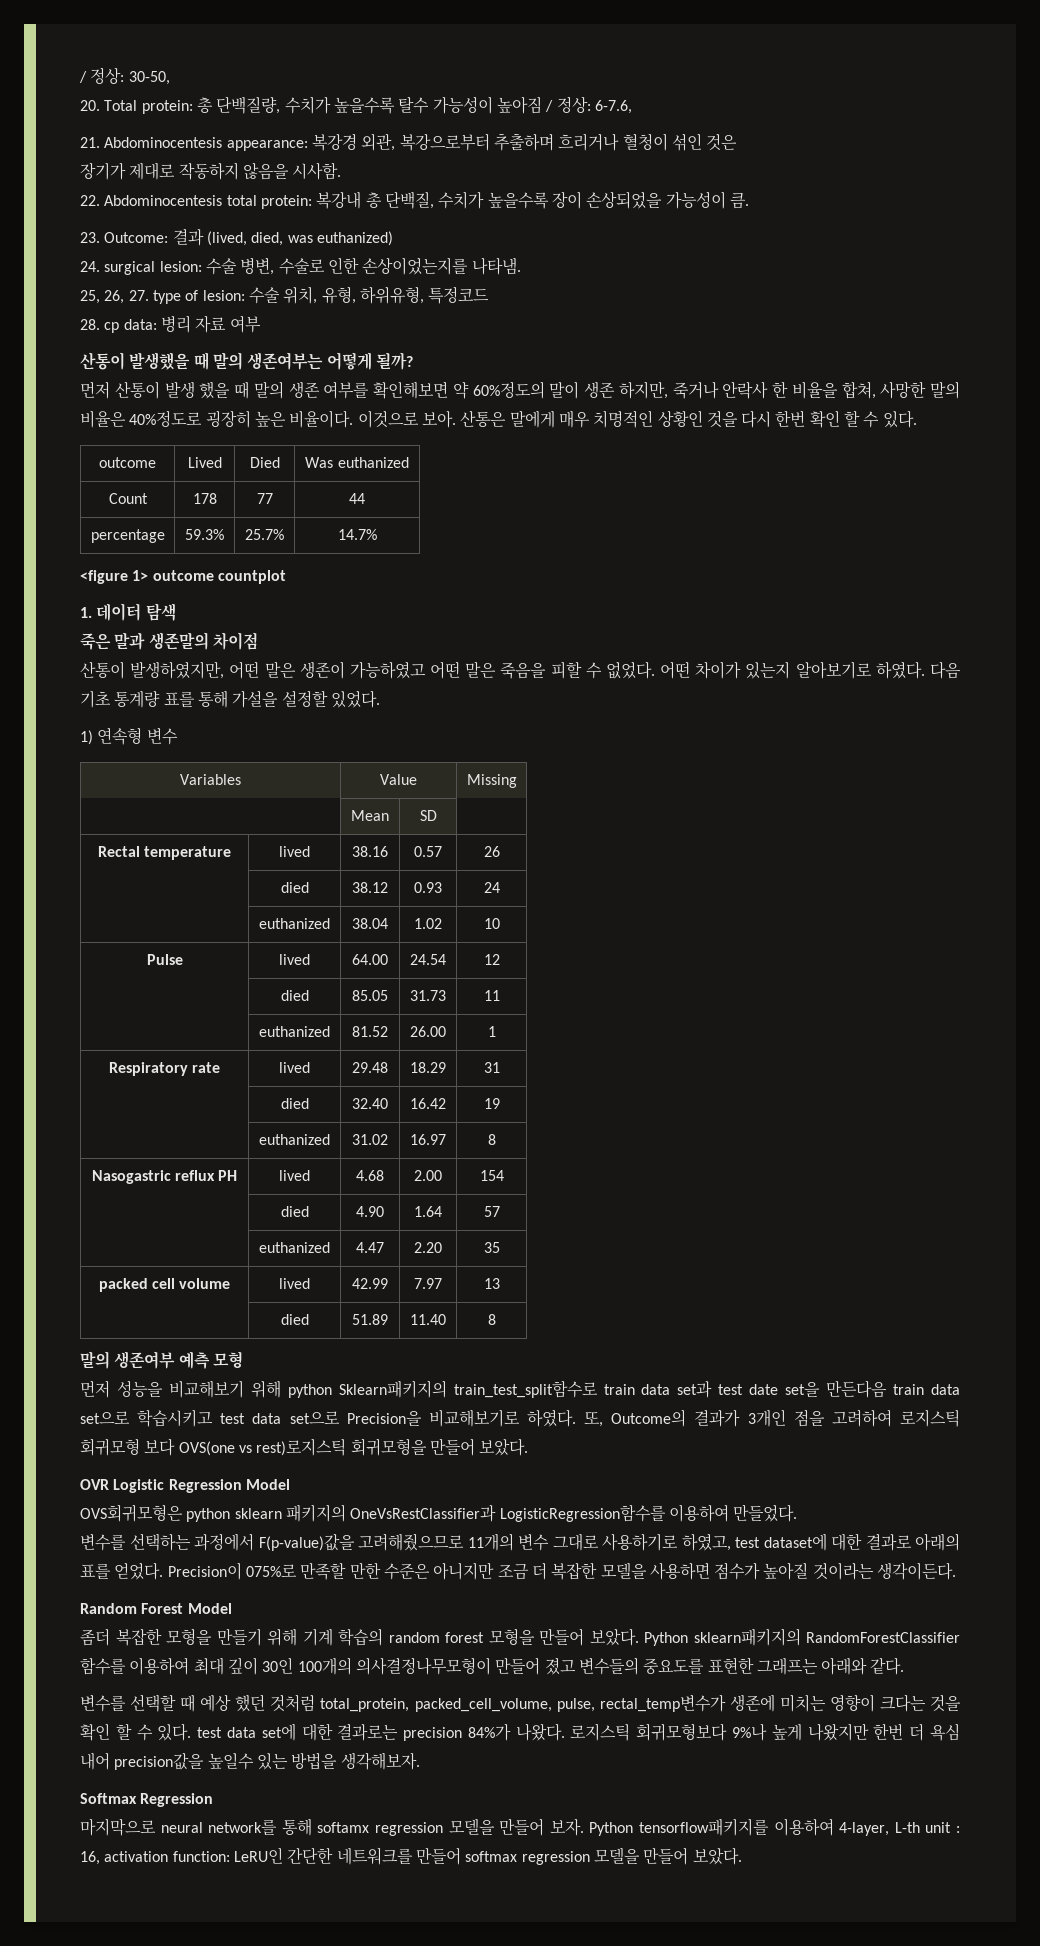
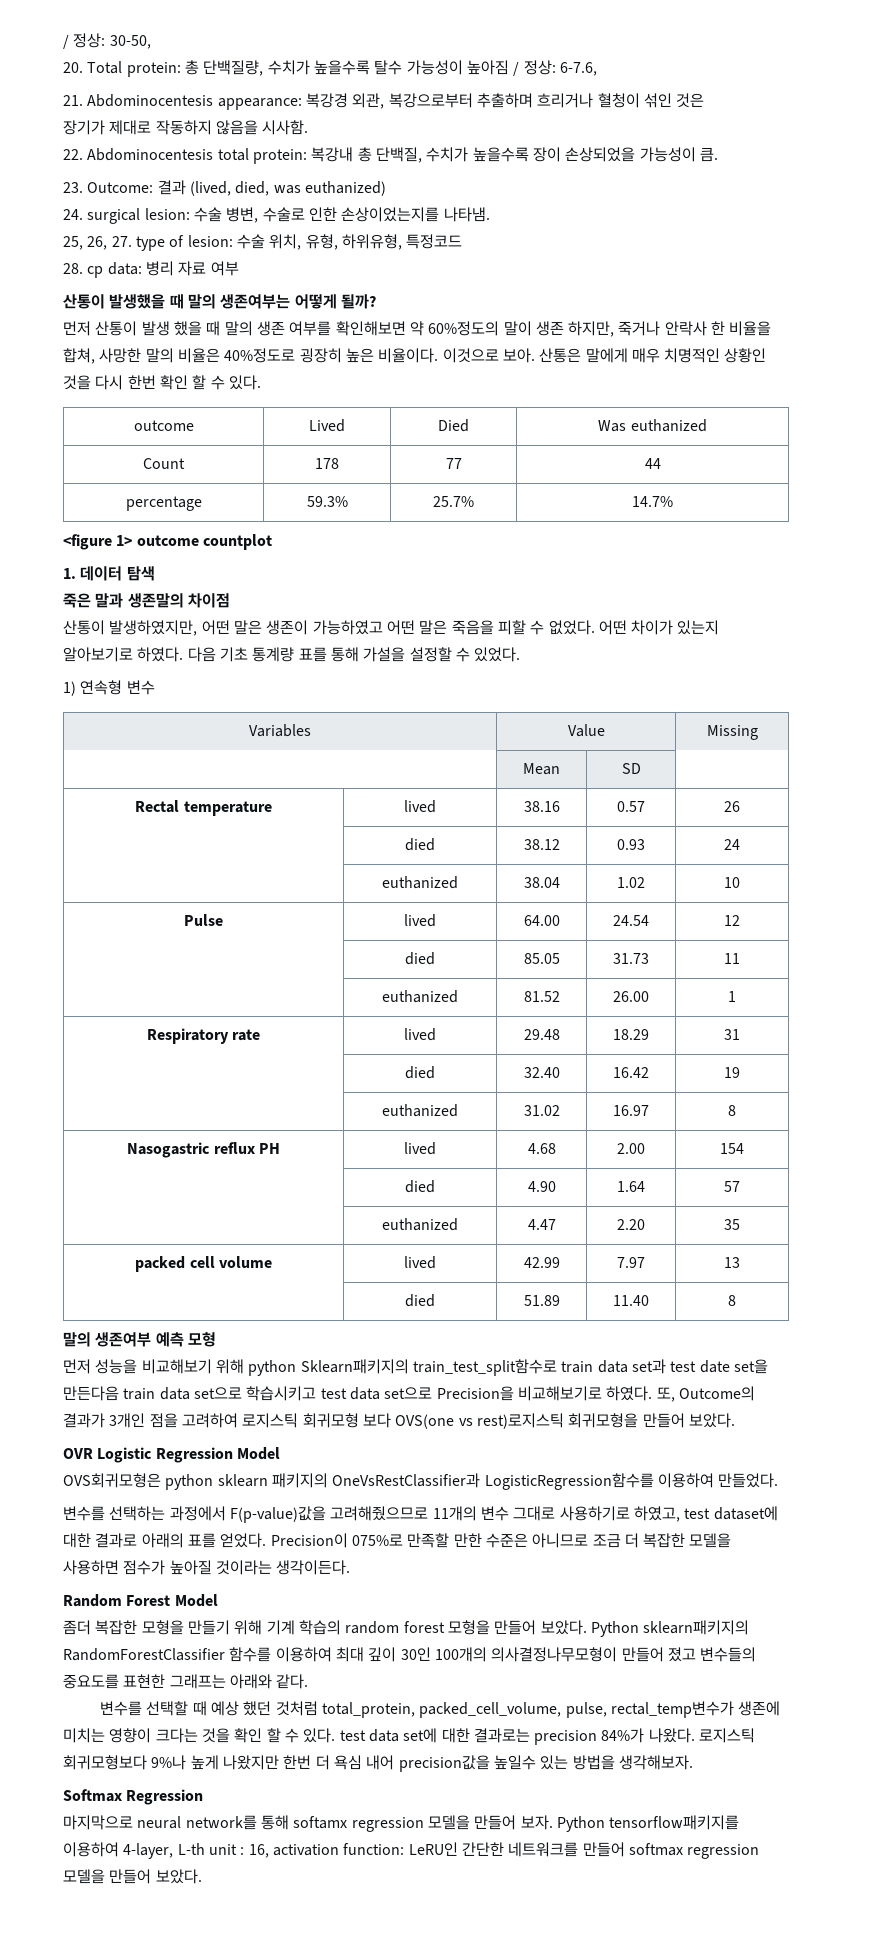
(328, 698) none -> [455,647,470,662] 수
[433,1562,495,1580] 아니지만 -> [532,1533,589,1548] 아니므로

